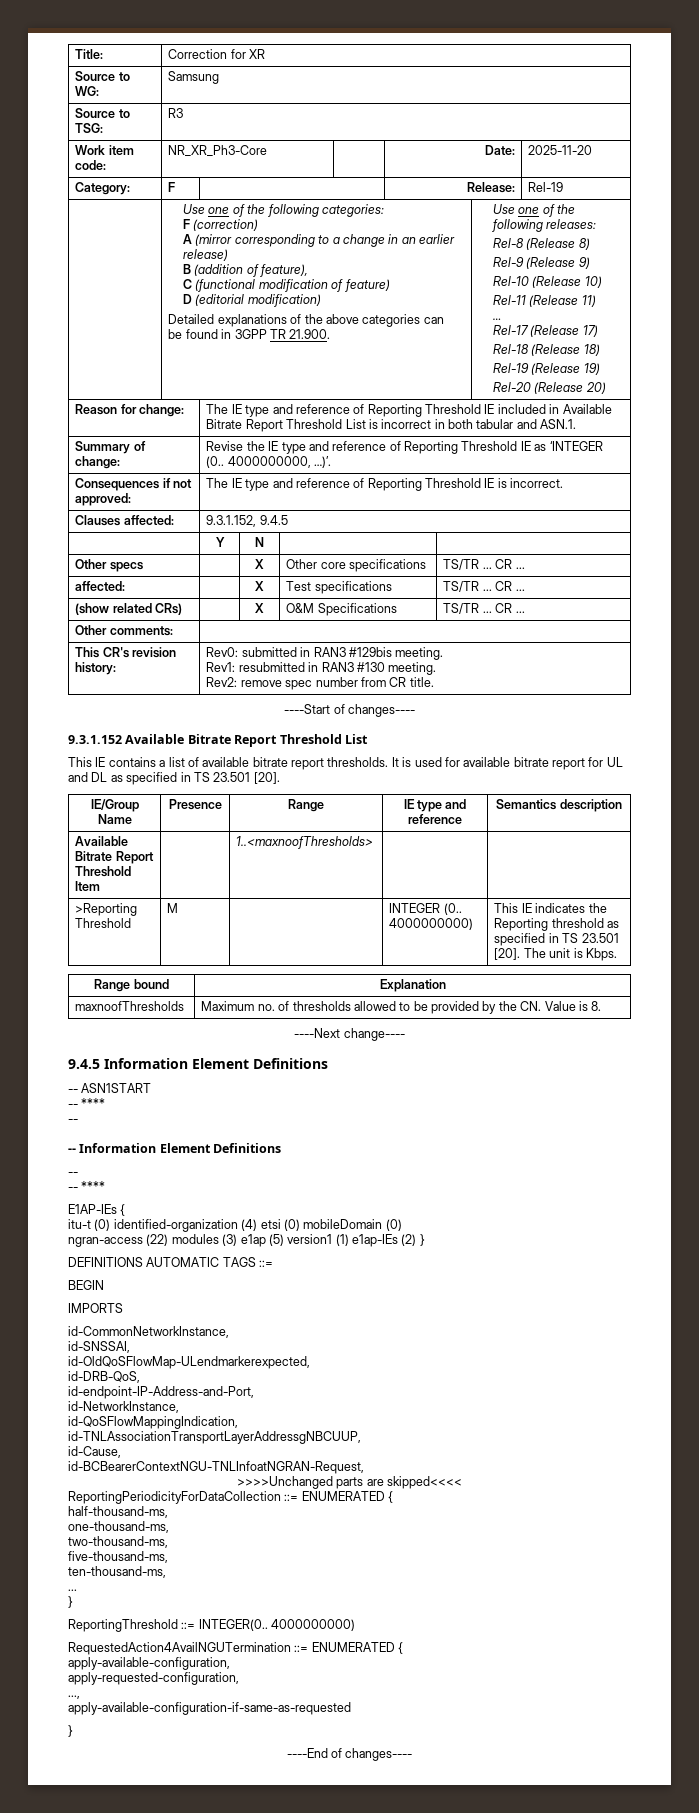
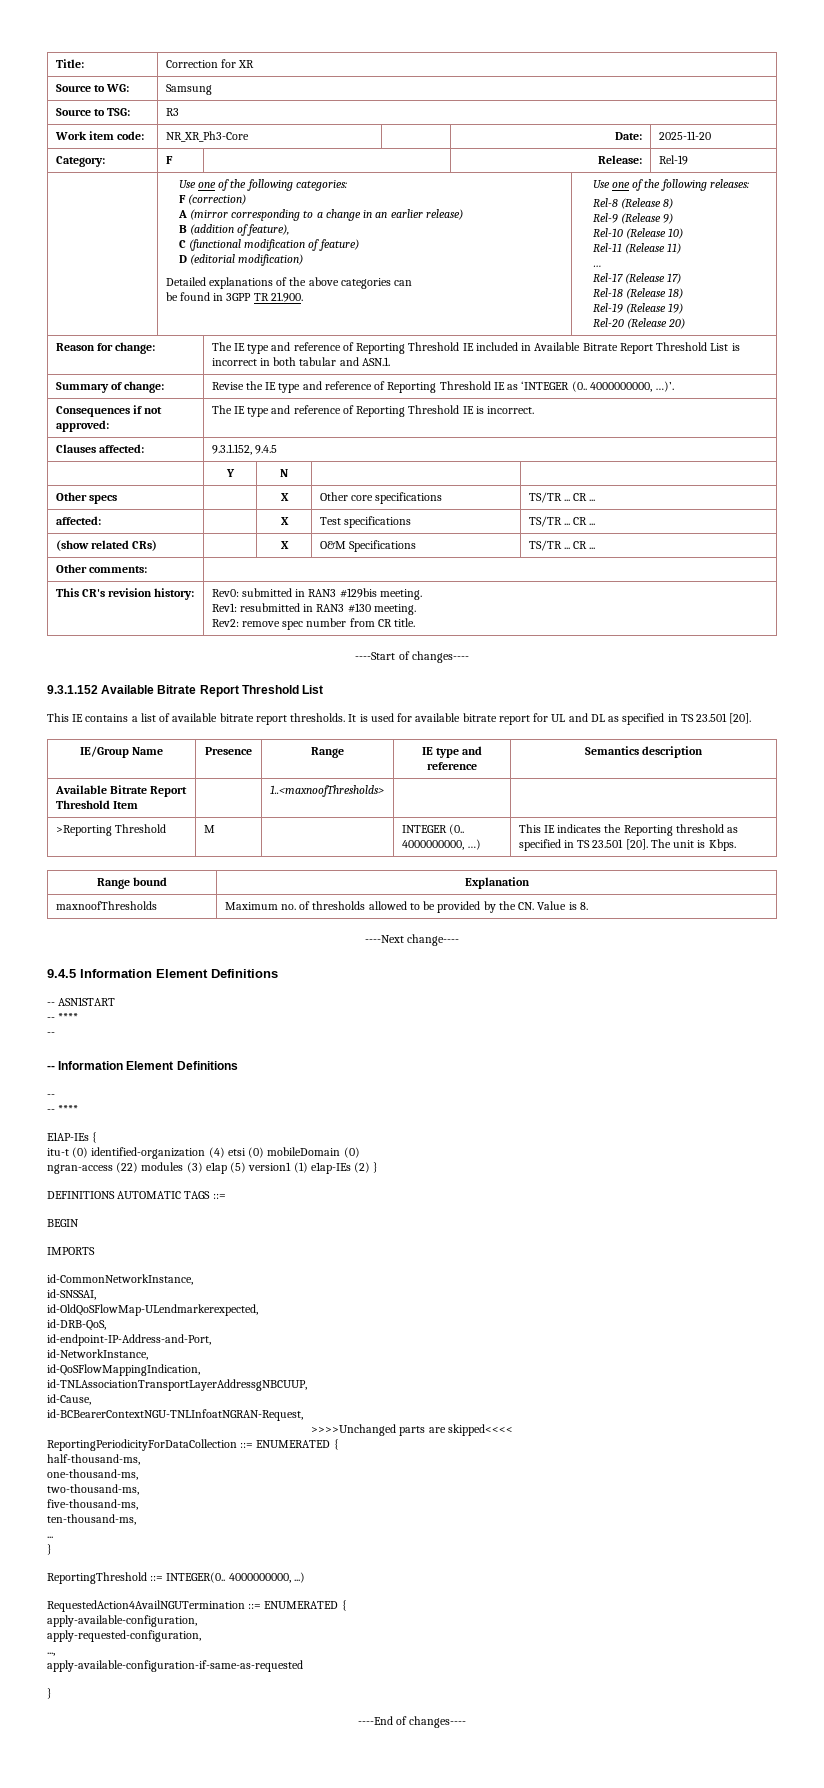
[389,918,474,930] 4000000000) -> [401,839,481,850] 4000000000, …)
[271,1619,356,1631] 4000000000) -> [228,1572,305,1583] 4000000000, ...)

